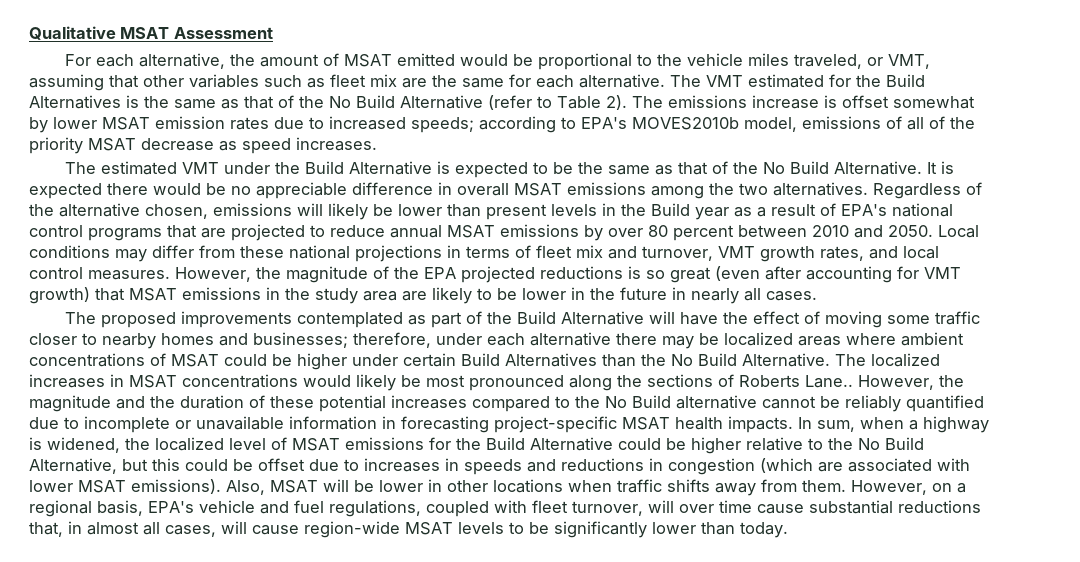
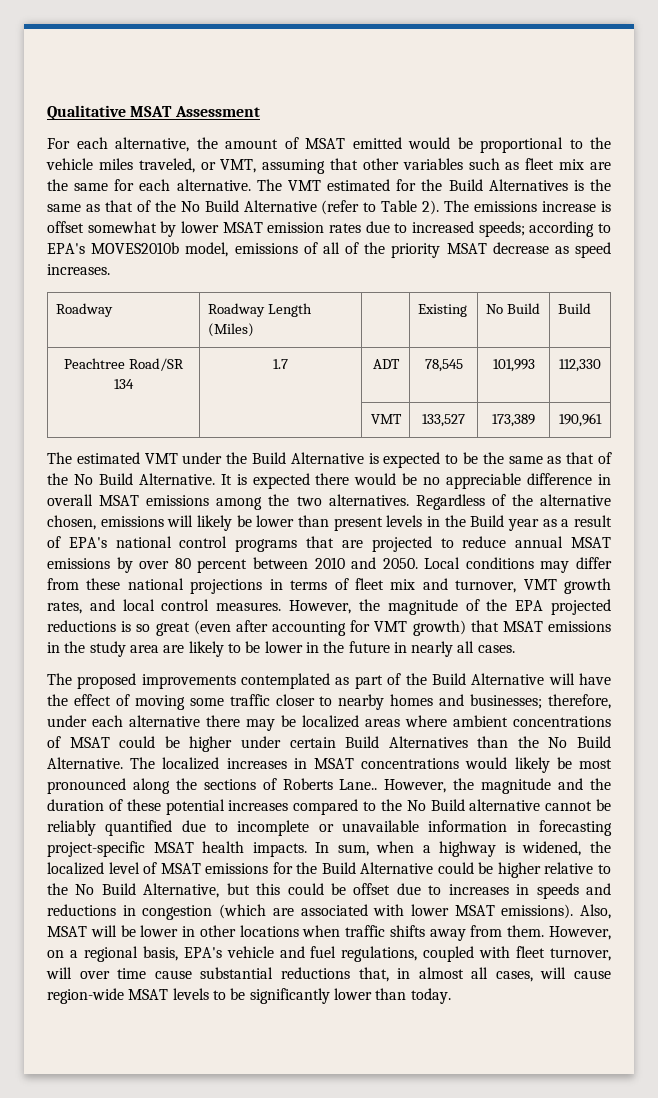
(377, 144) none -> [55,303,113,317] [207,303,312,317] [207,323,254,337] [417,304,467,317] [485,303,540,314] [557,303,591,314] [64,358,184,371] [114,379,134,389] [273,359,288,369] [372,359,400,369] [424,359,463,372] [492,359,535,372] [559,359,601,372] [370,414,402,424] [422,414,465,427] [492,414,535,427] [559,413,602,427] // Roadway | Roadway Length (Miles) | | Existing | No Build | Build // Peachtree Road/SR 134 | 1.7 | ADT | 78,545 | 101,993 | 112,330 // | | VMT | 133,527 | 173,389 | 190,961

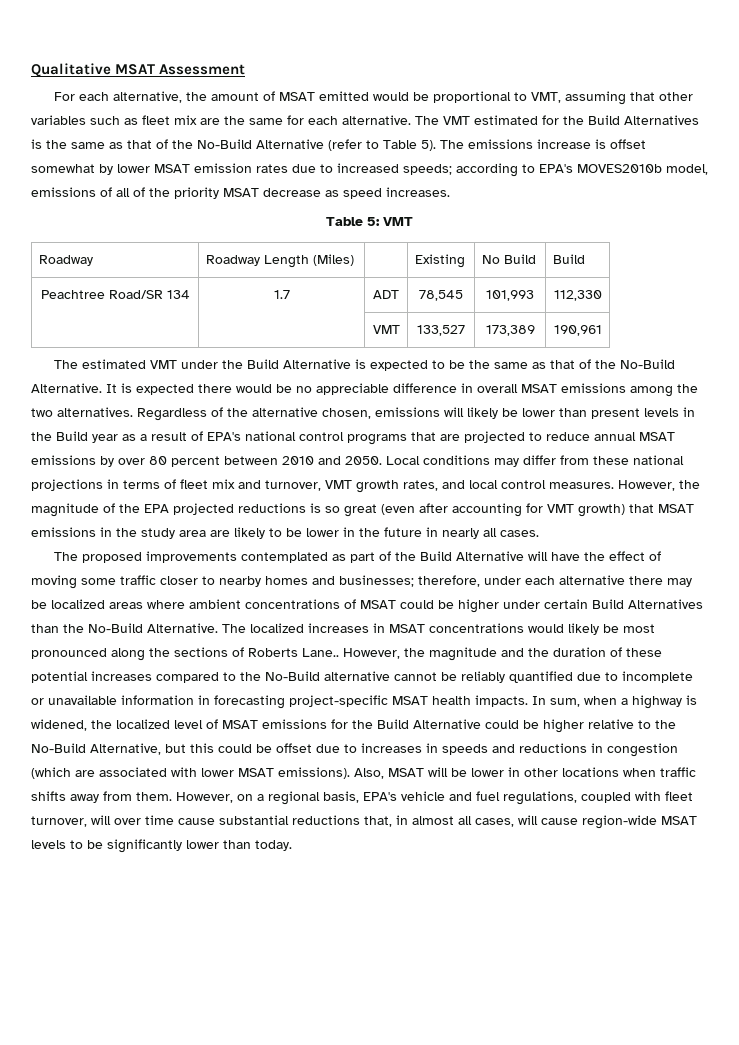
[590,137,611,149] [46,158,216,173] the vehicle miles traveled, or -> (528, 96) none
[180,200,239,212] No Build -> [197,139,252,149] No-Build
[422,200,440,215] 2). -> [421,140,436,151] 5).
(110, 269) none -> [326,217,413,226] // Table 5: VMT
[73,473,133,485] No Build -> [620,359,676,369] No-Build
[548,736,611,748] No Build -> [88,623,143,633] No-Build
[406,799,465,811] No Build -> [265,671,320,681] No-Build
[75,883,136,895] No Build -> [31,743,86,753] No-Build

